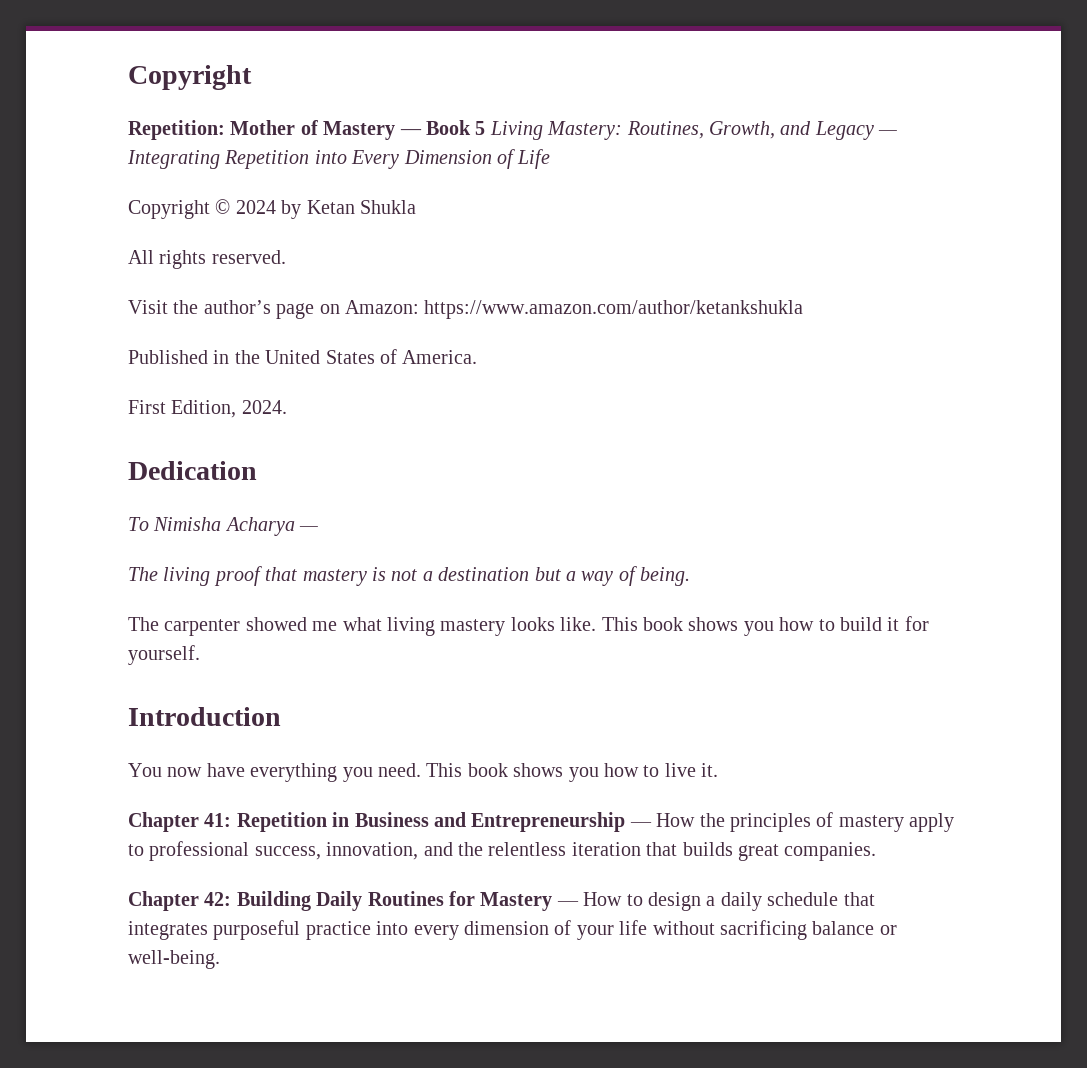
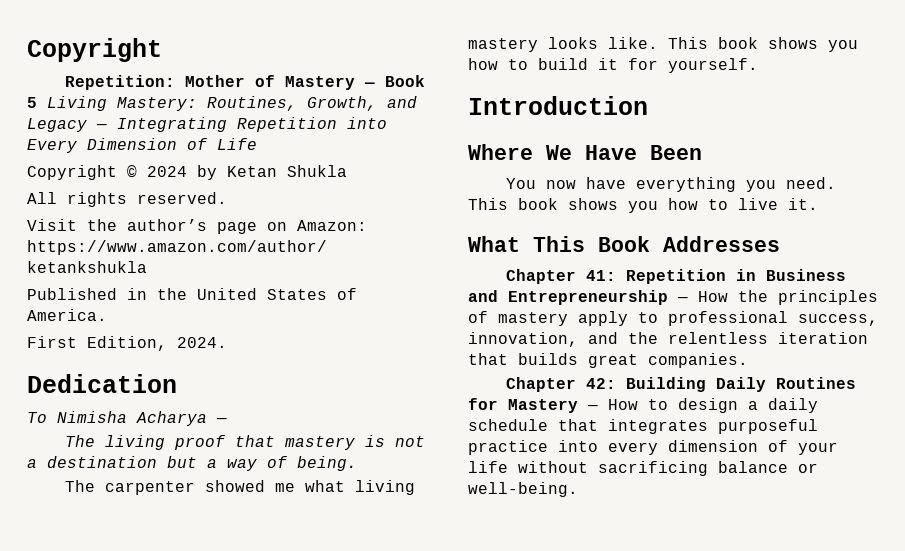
(281, 716) none -> [468,144,702,160] // Where We Have Been
(719, 770) none -> [468,236,780,252] // What This Book Addresses

